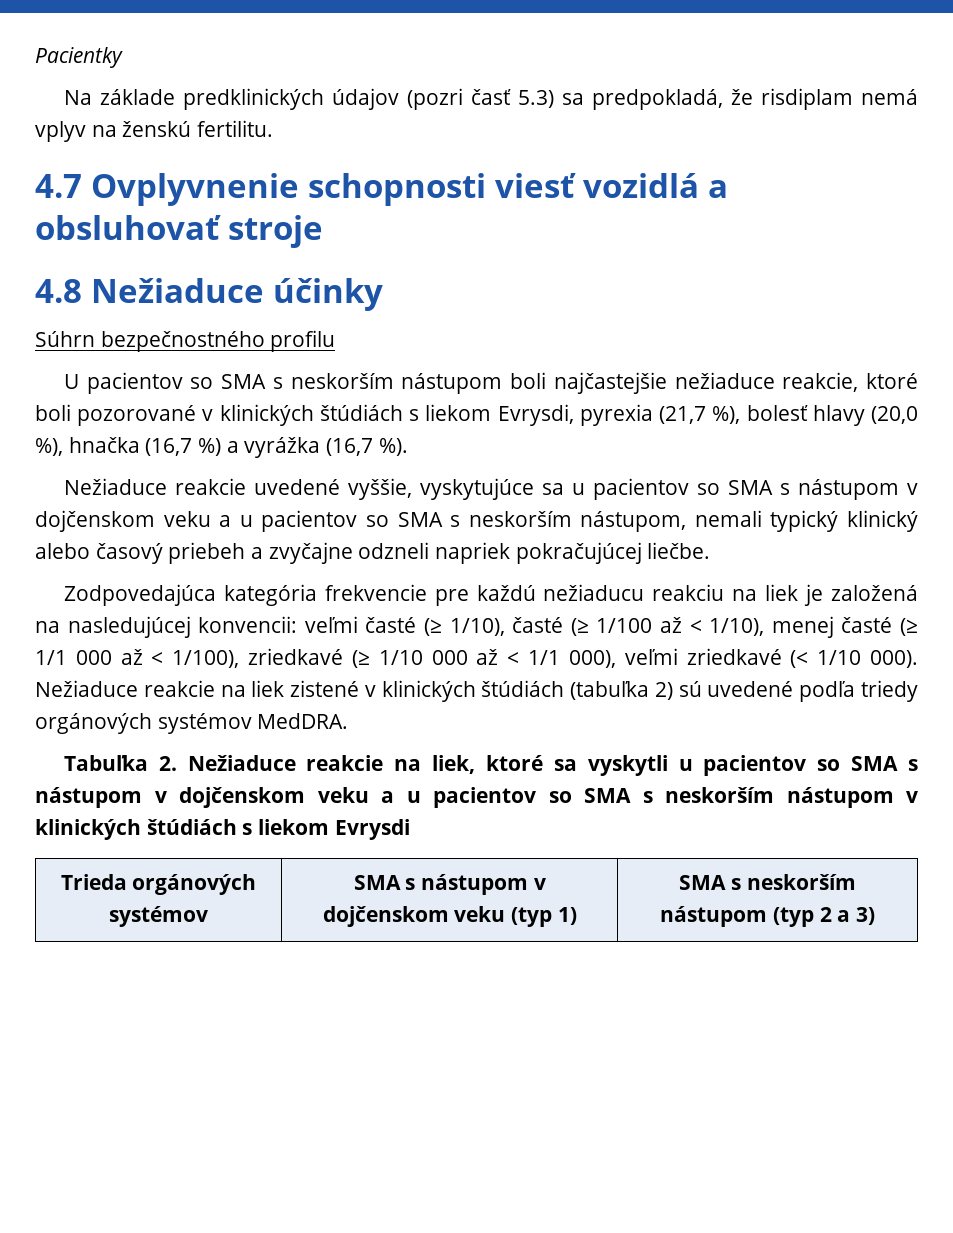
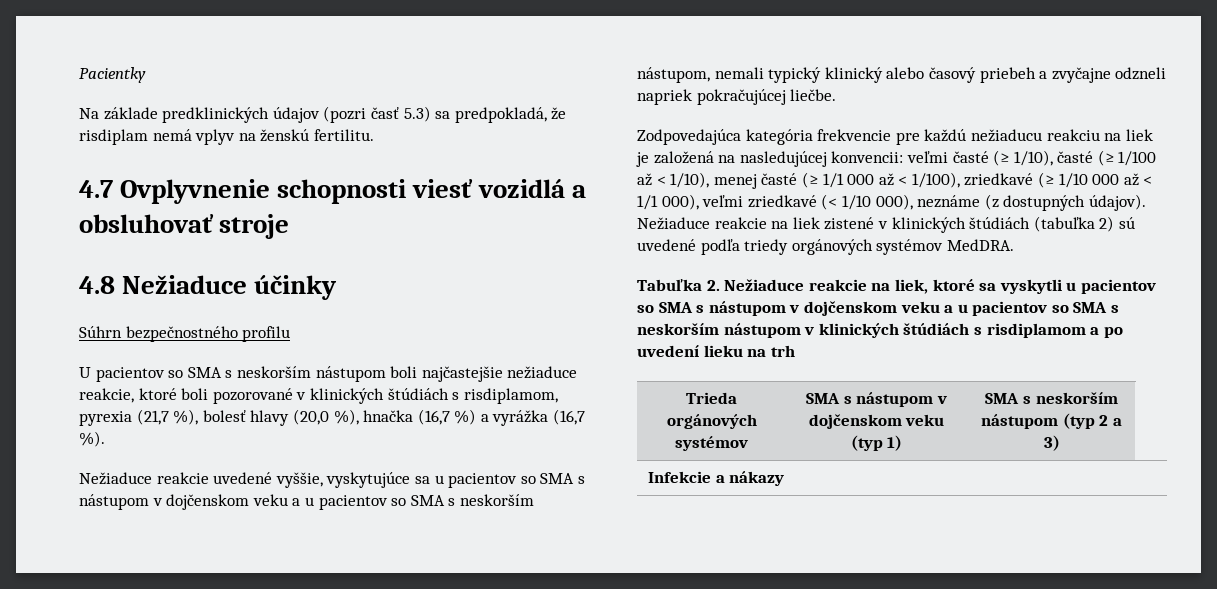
[425,404,574,426] liekom Evrysdi, -> [463,388,558,404] risdiplamom,
[870,650,919,668] 000). -> [875,194,1146,211] 000), neznáme (z dostupných údajov).
[258,819,410,840] liekom Evrysdi -> [986,323,1123,338] [637,345,795,357] risdiplamom a po uvedení lieku na trh
(875, 916) none -> [648,471,785,486] // Infekcie a nákazy

